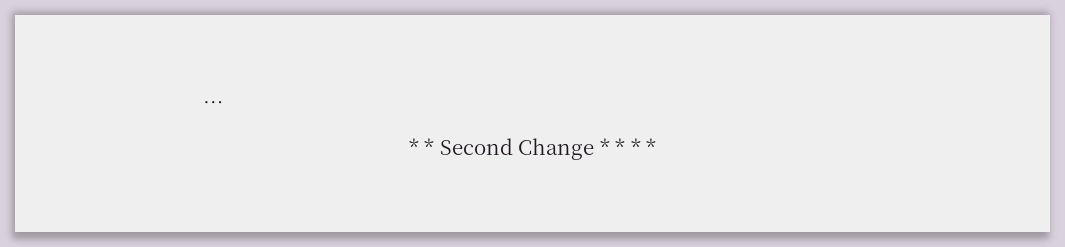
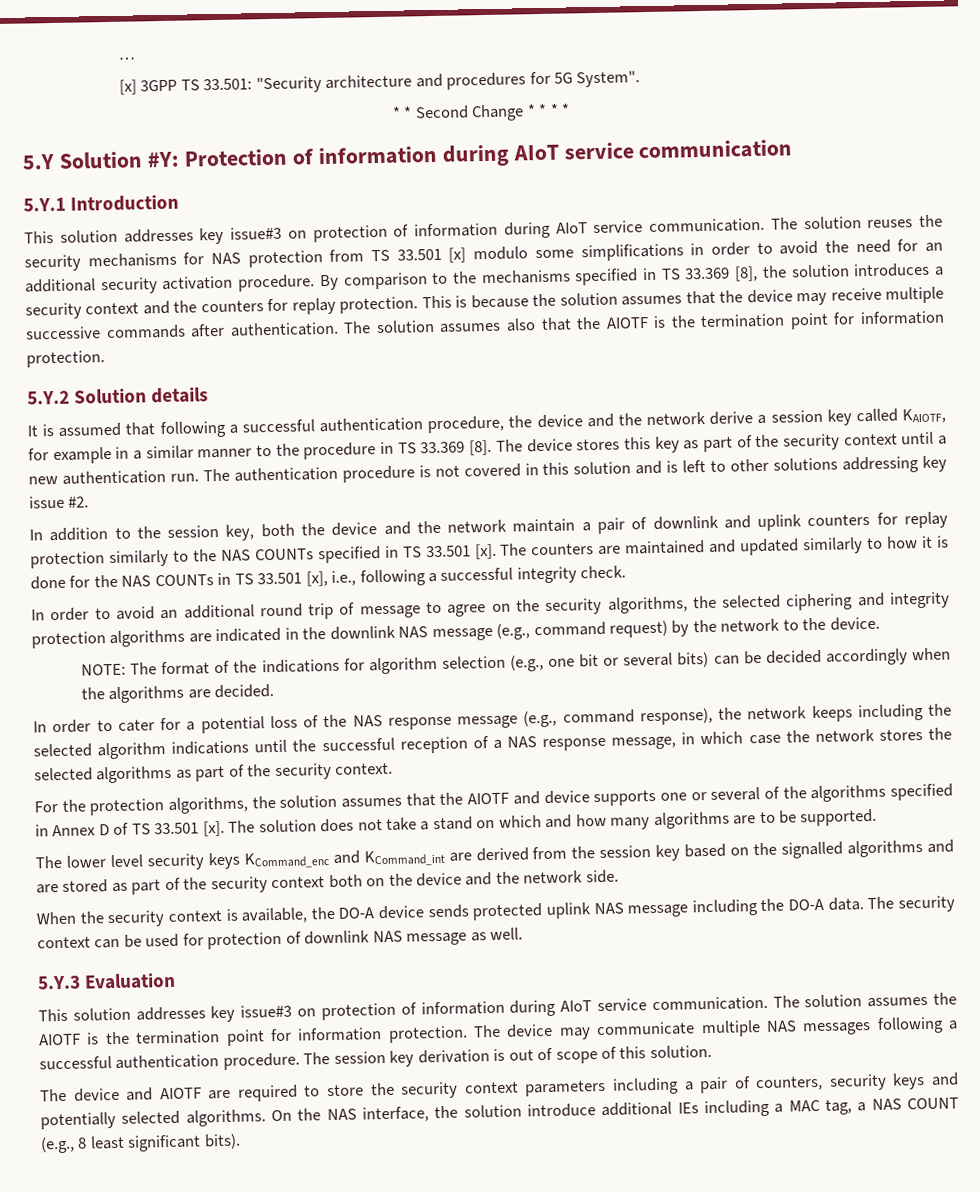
(224, 105) none -> [118,70,641,95] // [x] 3GPP TS 33.501: "Security architecture and procedures for 5G System".
(657, 146) none -> [22,139,793,170] [23,194,180,212] [24,214,943,245] [24,239,944,272] [25,262,945,295] [25,286,945,320] [25,310,945,340] [26,350,105,368] [27,387,209,405] [27,408,946,439] [28,431,947,465] [28,455,947,485] [29,495,90,509] [29,511,949,542] [30,535,950,569] [30,565,627,590] [31,591,950,622] [31,616,880,649] [80,647,951,676] [80,684,275,704] [33,703,952,734] [33,727,952,760] [34,762,394,784] [34,783,954,816] [35,808,878,837] [35,839,954,871] [36,869,619,895] [36,895,956,928] [37,927,524,950] [37,972,177,990] [38,992,957,1023] [39,1016,958,1046] [39,1044,712,1071] [40,1072,959,1102] [40,1097,960,1130] [40,1133,241,1154] // 5.Y Solution #Y: Protection of information during AIoT service communication // 5.Y.1 Introduction // This solution addresses key issue#3 on protection of information during AIoT service communication. The solution reuses the security mechanisms for NAS protection from TS 33.501 [x] modulo some simplifications in order to avoid the need for an additional security activation procedure. By comparison to the mechanisms specified in TS 33.369 [8], the solution introduces a security context and the counters for replay protection. This is because the solution assumes that the device may receive multiple successive commands after authentication. The solution assumes also that the AIOTF is the termination point for information protection. // 5.Y.2 Solution details // It is assumed that following a successful authentication procedure, the device and the network derive a session key called KAIOTF, for example in a similar manner to the procedure in TS 33.369 [8]. The device stores this key as part of the security context until a new authentication run. The authentication procedure is not covered in this solution and is left to other solutions addressing key issue #2. // In addition to the session key, both the device and the network maintain a pair of downlink and uplink counters for replay protection similarly to the NAS COUNTs specified in TS 33.501 [x]. The counters are maintained and updated similarly to how it is done for the NAS COUNTs in TS 33.501 [x], i.e., following a successful integrity check. // In order to avoid an additional round trip of message to agree on the security algorithms, the selected ciphering and integrity protection algorithms are indicated in the downlink NAS message (e.g., command request) by the network to the device. // NOTE: The format of the indications for algorithm selection (e.g., one bit or several bits) can be decided accordingly when the algorithms are decided. // In order to cater for a potential loss of the NAS response message (e.g., command response), the network keeps including the selected algorithm indications until the successful reception of a NAS response message, in which case the network stores the selected algorithms as part of the security context. // For the protection algorithms, the solution assumes that the AIOTF and device supports one or several of the algorithms specified in Annex D of TS 33.501 [x]. The solution does not take a stand on which and how many algorithms are to be supported. // The lower level security keys KCommand_enc and KCommand_int are derived from the session key based on the signalled algorithms and are stored as part of the security context both on the device and the network side. // When the security context is available, the DO-A device sends protected uplink NAS message including the DO-A data. The security context can be used for protection of downlink NAS message as well. // 5.Y.3 Evaluation // This solution addresses key issue#3 on protection of information during AIoT service communication. The solution assumes the AIOTF is the termination point for information protection. The device may communicate multiple NAS messages following a successful authentication procedure. The session key derivation is out of scope of this solution. // The device and AIOTF are required to store the security context parameters including a pair of counters, security keys and potentially selected algorithms. On the NAS interface, the solution introduce additional IEs including a MAC tag, a NAS COUNT (e.g., 8 least significant bits).

